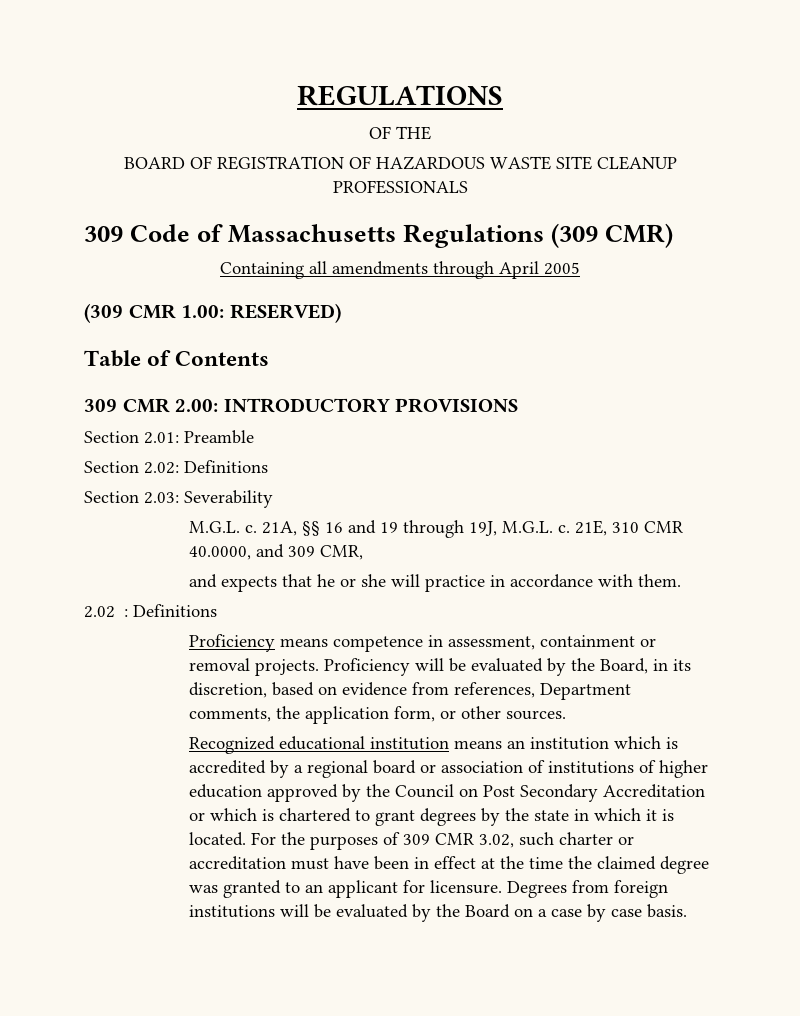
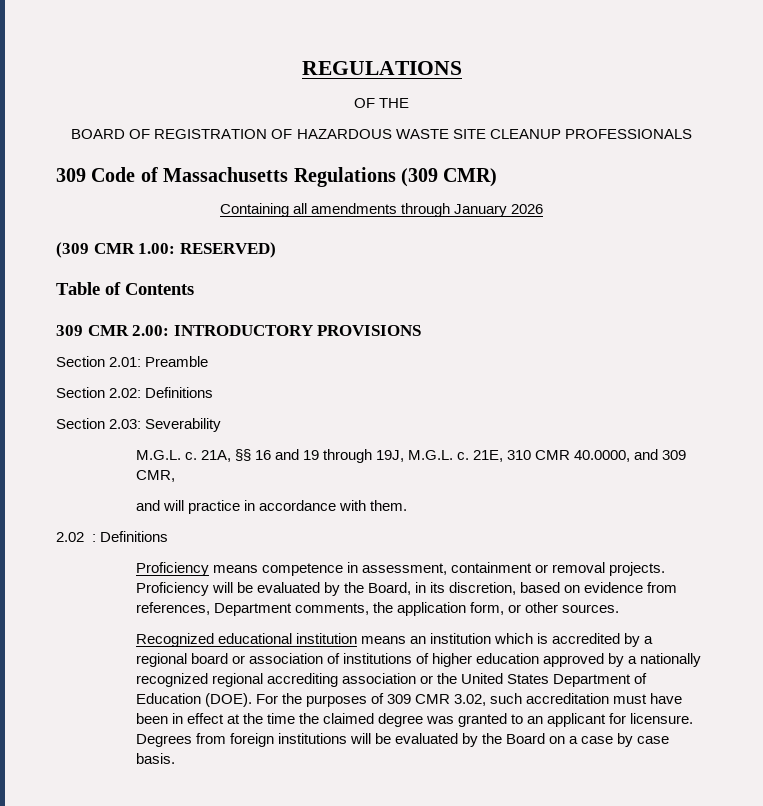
[499,261,580,279] April 2005 -> [454,204,544,217] January 2026
[220,574,386,592] expects that he or she -> (160, 505) none
[365,784,705,802] [188,808,674,826] [188,832,246,846] the Council on Post Secondary Accreditation or which is chartered to grant degrees by the state in which it is located. -> [628,653,702,667] [135,673,648,687] [135,693,252,707] a nationally recognized regional accrediting association or the United States Department of Education (DOE).
[558,832,634,845] charter or -> (523, 698) none

